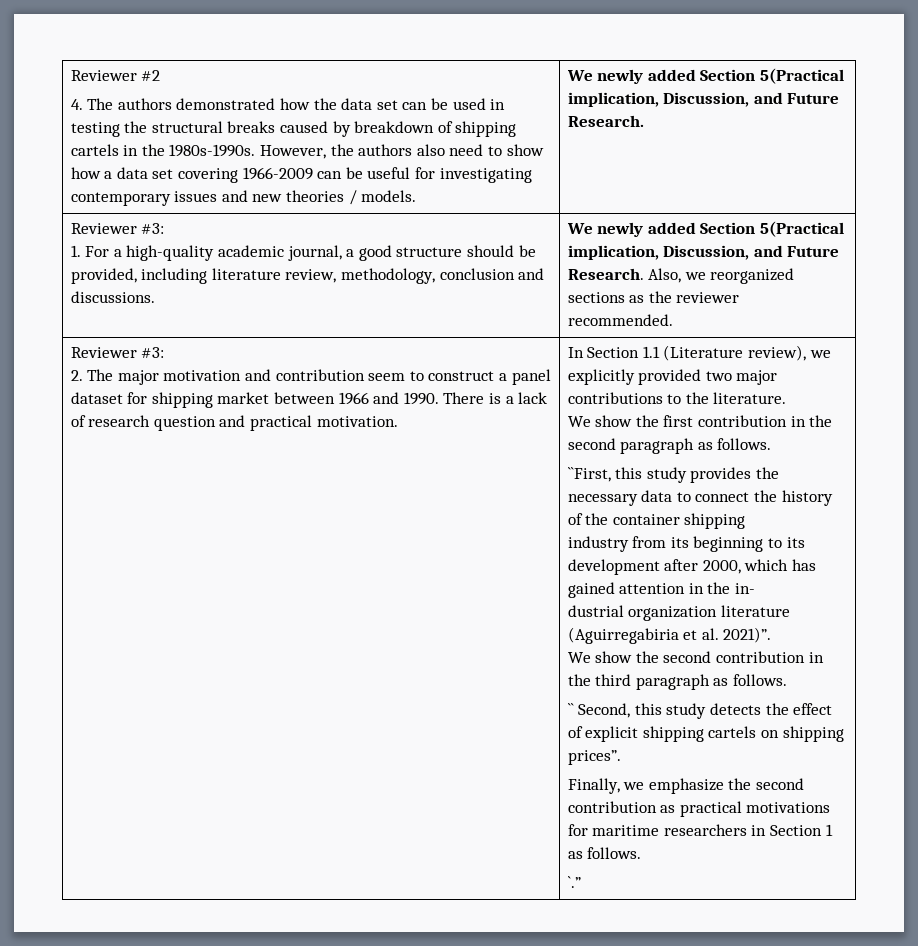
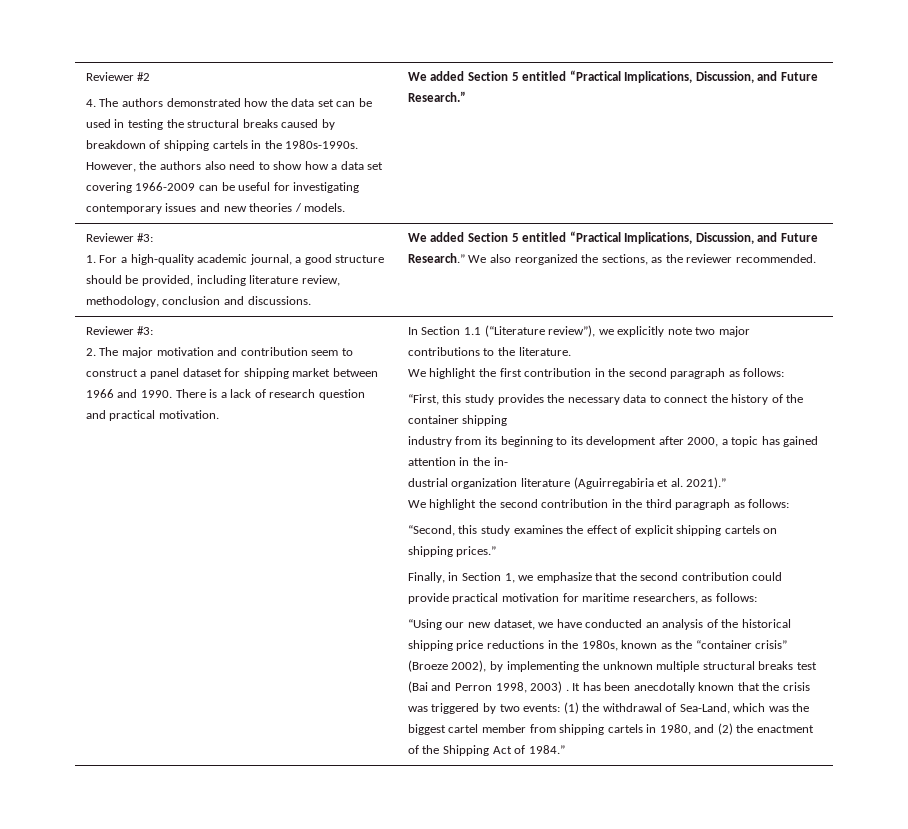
[597,68,844,84] [567,92,840,107] [567,115,644,127] newly added Section 5(Practical implication, Discussion, and Future Research. -> [430,70,818,83] [407,91,466,102] added Section 5 entitled “Practical Implications, Discussion, and Future Research.”
[597,221,844,237] [567,245,840,260] [567,268,795,284] [567,292,625,303] newly added Section 5(Practical implication, Discussion, and Future Research. Also, we reorganized sections -> [430,231,818,244] [407,253,648,265] added Section 5 entitled “Practical Implications, Discussion, and Future Research.” We also reorganized the sections,
[663,345,806,361] (Literature review), -> [484,325,596,337] (“Literature review”),
[638,369,702,385] provided -> [667,327,692,335] note
[595,415,633,427] show -> [429,368,477,379] highlight
[717,438,772,450] [567,467,611,482] follows. // ``First, -> [743,368,785,377] [407,394,439,405] follows: // “First,
[744,559,789,571] which -> [721,436,759,447] a topic
[723,627,772,643] [567,651,633,663] 2021)”. // We show -> [686,477,727,489] [407,499,477,510] 2021).” // We highlight
[732,674,787,686] [567,703,761,719] follows. // `` Second, this study detects -> [748,499,790,508] [407,525,563,536] follows: // “Second, this study examines
[567,750,621,765] prices”. -> [456,546,497,557] prices.”
(620, 786) none -> [448,572,515,583] in Section 1,
[728,778,804,790] [567,801,831,817] [567,824,833,836] [567,847,642,859] [567,876,581,888] the second contribution as practical motivations for maritime researchers in Section 1 as follows. // `.” -> [595,572,783,581] [407,593,757,604] [407,619,791,630] [407,640,788,651] [407,660,817,672] [407,681,810,693] [407,702,810,714] [407,723,814,735] [407,745,565,756] that the second contribution could provide practical motivation for maritime researchers, as follows: // “Using our new dataset, we have conducted an analysis of the historical shipping price reductions in the 1980s, known as the “container crisis” (Broeze 2002), by implementing the unknown multiple structural breaks test (Bai and Perron 1998, 2003) . It has been anecdotally known that the crisis was triggered by two events: (1) the withdrawal of Sea-Land, which was the biggest cartel member from shipping cartels in 1980, and (2) the enactment of the Shipping Act of 1984.”

